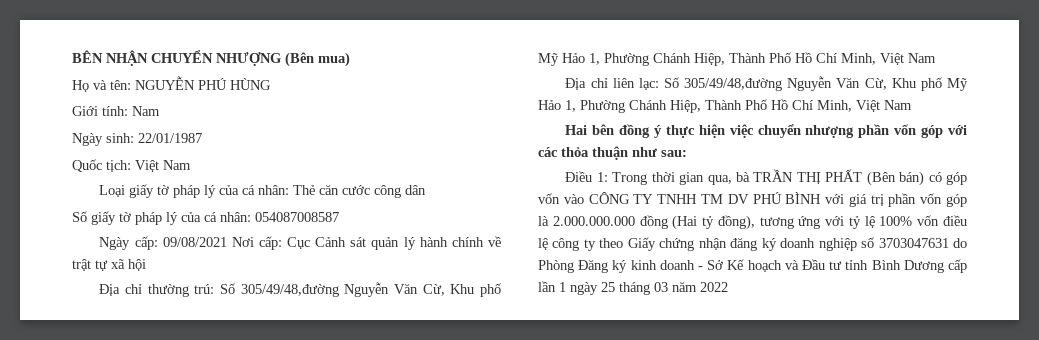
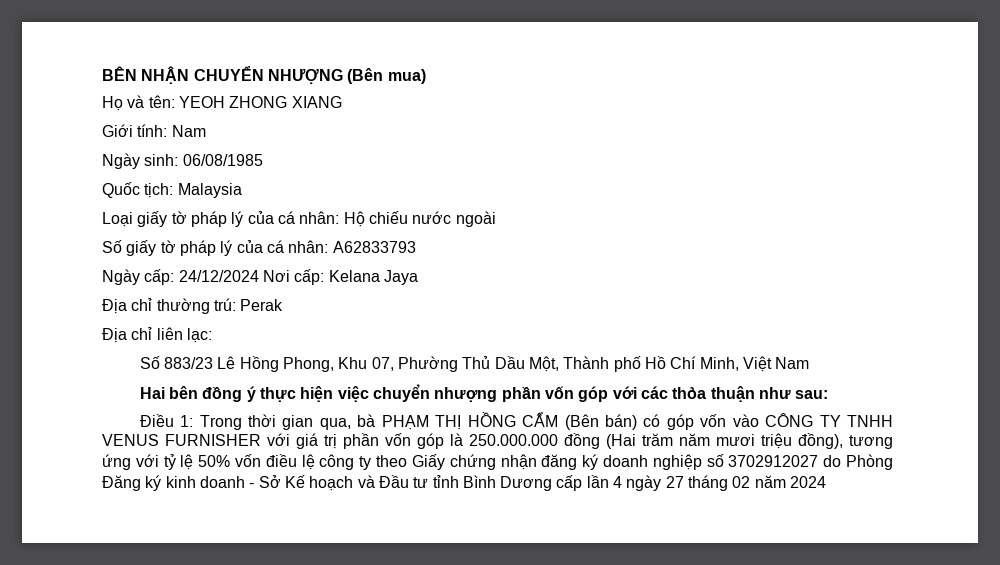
[135,76,271,90] NGUYỄN PHÚ HÙNG -> [178,96,342,108] YEOH ZHONG XIANG
[138,133,202,143] 22/01/1987 -> [182,154,263,166] 06/08/1985
[135,160,191,172] Việt Nam -> [177,183,242,198] Malaysia
[293,184,427,198] Thẻ căn cước công dân -> [343,211,496,227] Hộ chiếu nước ngoài
[255,212,339,222] 054087008587 -> [332,241,416,253] A62833793
[162,237,227,247] 09/08/2021 -> [178,270,259,282] 24/12/2024
[287,236,502,250] [72,259,146,271] [99,282,503,297] [538,52,936,66] [565,76,968,91] [538,99,768,113] Cục Cảnh sát quản lý hành chính về trật tự xã hội // Địa chỉ thường trú: Số 305/49/48,đường Nguyễn Văn Cừ, Khu phố Mỹ Hảo 1, Phường Chánh Hiệp, Thành Phố Hồ Chí Minh, Việt Nam // Địa chỉ liên lạc: Số 305/49/48,đường Nguyễn Văn Cừ, Khu phố Mỹ Hảo 1, Phường Chánh Hiệp, Thành Phố -> [328,270,418,285] [102,298,284,314] [102,327,212,343] [139,356,641,372] Kelana Jaya // Địa chỉ thường trú: Perak // Địa chỉ liên lạc: // Số 883/23 Lê Hồng Phong, Khu 07, Phường Thủ Dầu Một, Thành phố
[753,169,863,184] TRẦN THỊ PHẤT -> [381,412,559,430] PHẠM THỊ HỒNG CẨM
[700,192,822,204] TM DV PHÚ BÌNH -> [102,434,261,446] VENUS FURNISHER
[552,216,635,226] 2.000.000.000 -> [469,434,558,446] 250.000.000
[702,216,715,229] tỷ -> [642,433,792,449] trăm năm mươi triệu
[879,216,913,226] 100% -> [198,455,231,467] 50%
[878,238,949,248] 3703047631 -> [728,455,819,467] 3702912027
[559,281,728,295] 1 ngày 25 tháng 03 năm 2022 -> [613,475,827,491] 4 ngày 27 tháng 02 năm 2024

